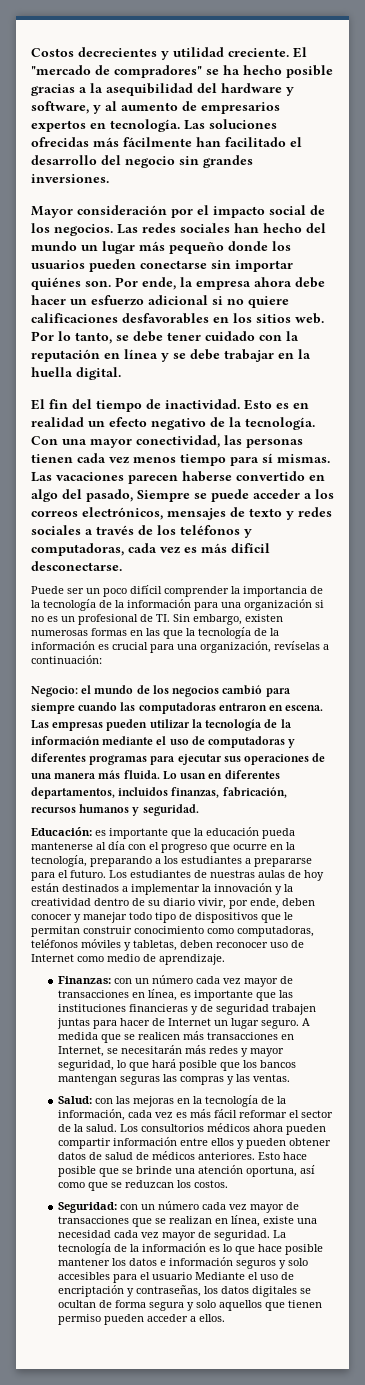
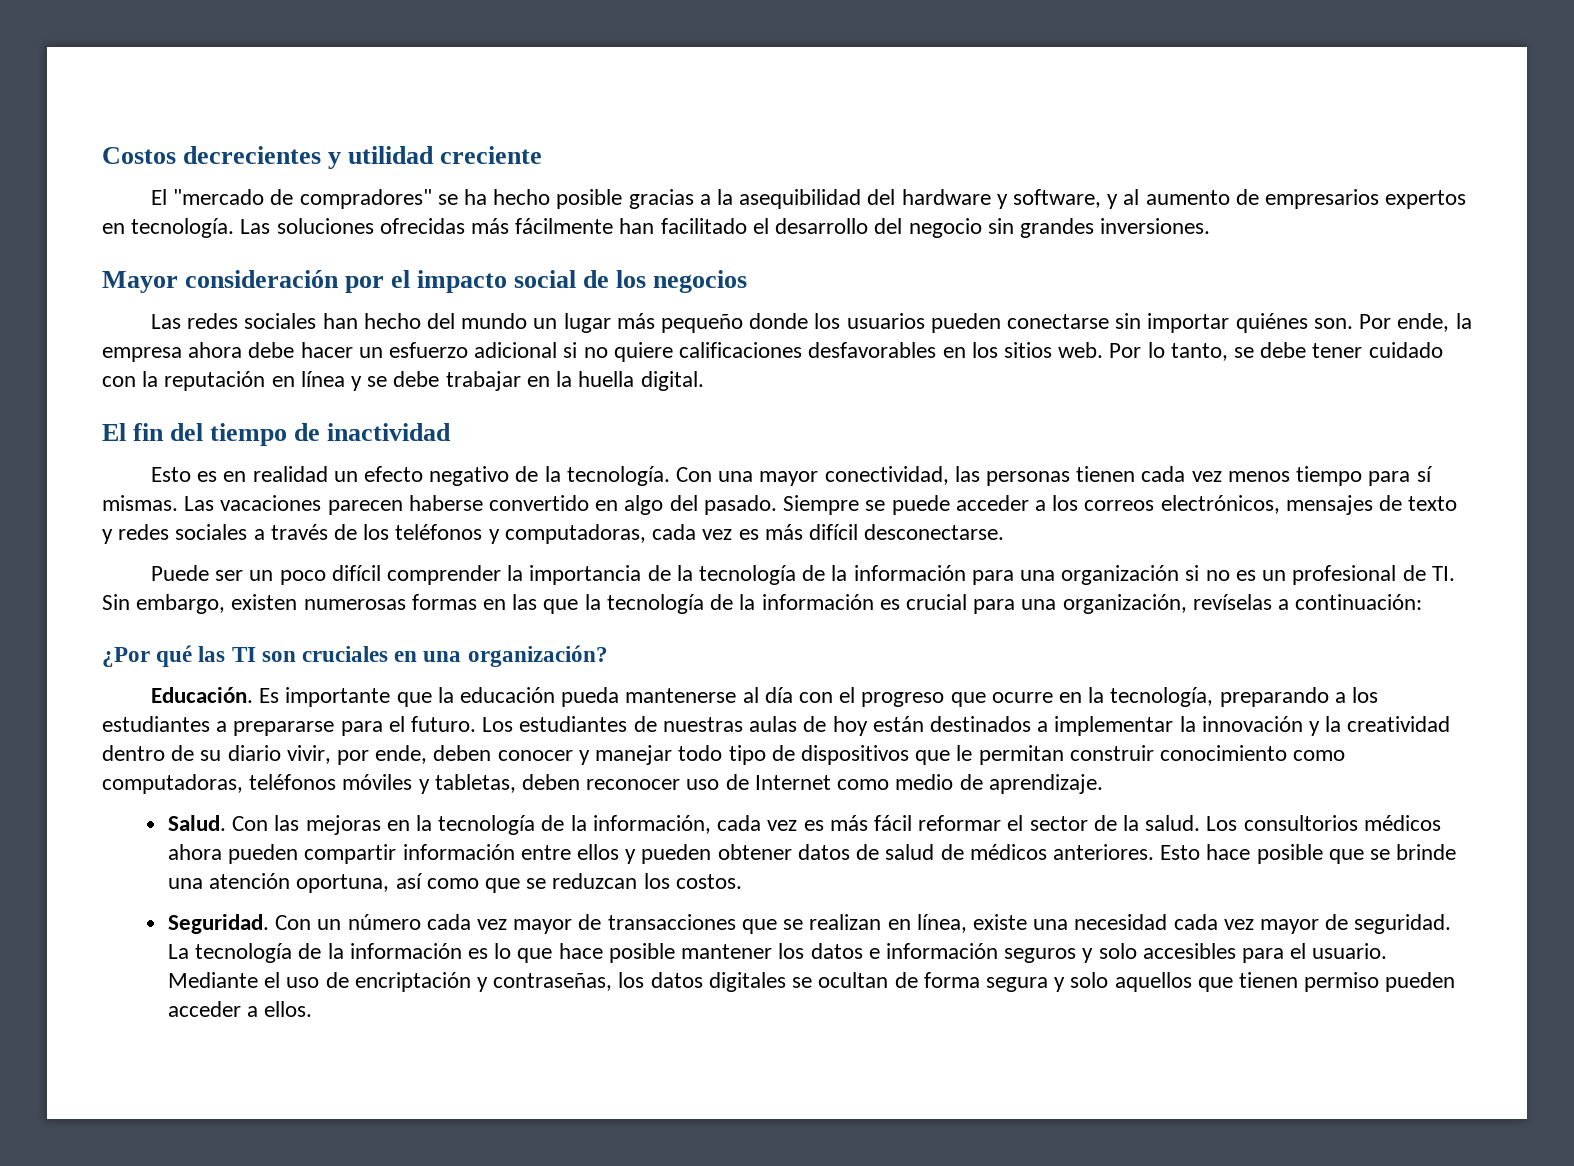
[228,48,289,57] creciente. -> [440,146,543,164] creciente //
[54,224,113,236] negocios. -> [653,270,748,293] negocios //
[165,399,240,409] inactividad. -> [327,423,452,441] inactividad //
[86,489,133,502] pasado, -> [703,495,777,515] pasado.
[31,685,291,697] [31,702,324,714] [31,719,292,731] [31,736,296,748] [31,753,326,765] [31,770,280,780] [31,787,287,799] [31,804,199,816] [31,827,106,836] Negocio: el mundo de los negocios cambió para siempre cuando las computadoras entraron en escena. Las empresas pueden utilizar la tecnología de la información mediante el uso de computadoras y diferentes programas para ejecutar sus operaciones de una manera más fluida. Lo usan en diferentes departamentos, incluidos finanzas, fabricación, recursos humanos y seguridad. // Educación: es -> [102,645,608,667] [150,687,280,703] ¿Por qué las TI son cruciales en una organización? // Educación. Es
[57,975,293,987] [57,989,293,1001] [57,1004,316,1015] [56,1018,310,1029] [57,1031,294,1043] [57,1045,284,1057] [57,1059,296,1071] [57,1074,290,1085] [57,1096,113,1104] Finanzas: con un número cada vez mayor de transacciones en línea, es importante que las instituciones financieras y de seguridad trabajen juntas para hacer de Internet un lugar seguro. A medida que se realicen más transacciones en Internet, se necesitarán más redes y mayor seguridad, lo que hará posible que los bancos mantengan seguras las compras y las ventas. // Salud: con -> [168,815,269,831] Salud. Con
[57,1202,138,1213] Seguridad: con -> [168,914,312,934] Seguridad. Con
[151,1272,192,1280] usuario -> [1312,943,1388,959] usuario.

